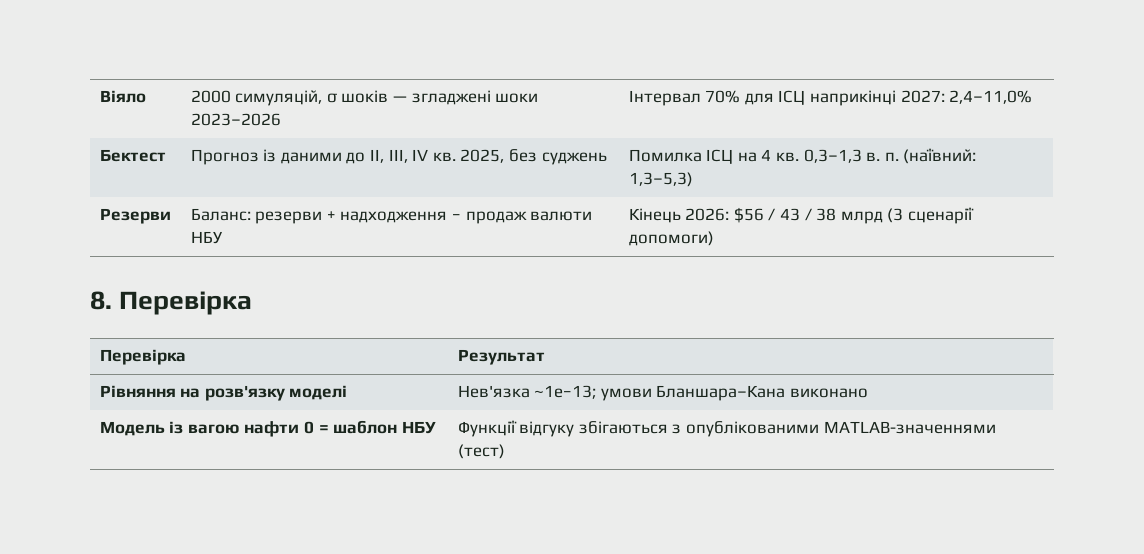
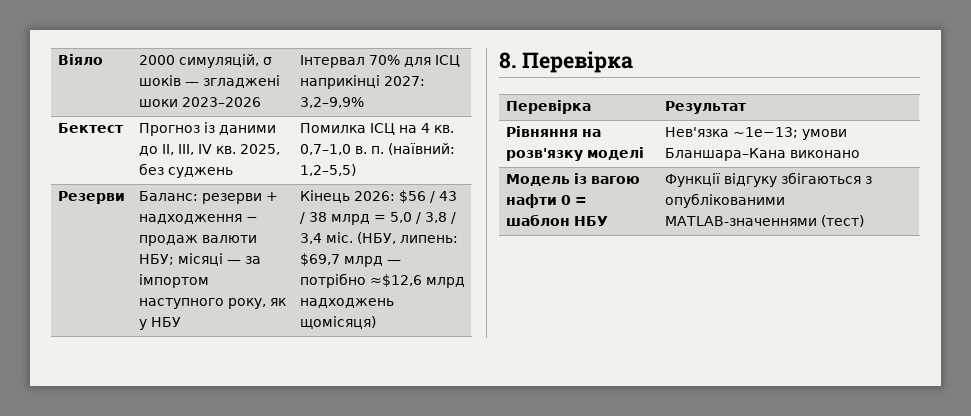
[949,90,1033,104] 2,4–11,0% -> [299,97,364,108] 3,2–9,9%
[803,149,862,163] 0,3–1,3 -> [299,144,351,155] 0,7–1,0
[628,172,693,187] 1,3–5,3) -> [299,164,356,176] 1,2–5,5)
(593, 216) none -> [138,253,261,266] [138,274,209,288] [138,298,286,309] [138,319,147,330] НБУ; місяці — за імпортом наступного року, як у
[887,207,975,224] [628,231,714,246] (3 сценарії допомоги) -> [373,212,456,224] [299,232,458,244] [299,253,401,267] [299,273,465,288] [299,298,394,308] [299,316,376,329] = 5,0 / 3,8 / 3,4 міс. (НБУ, липень: $69,7 млрд — потрібно ≈$12,6 млрд надходжень щомісяця)

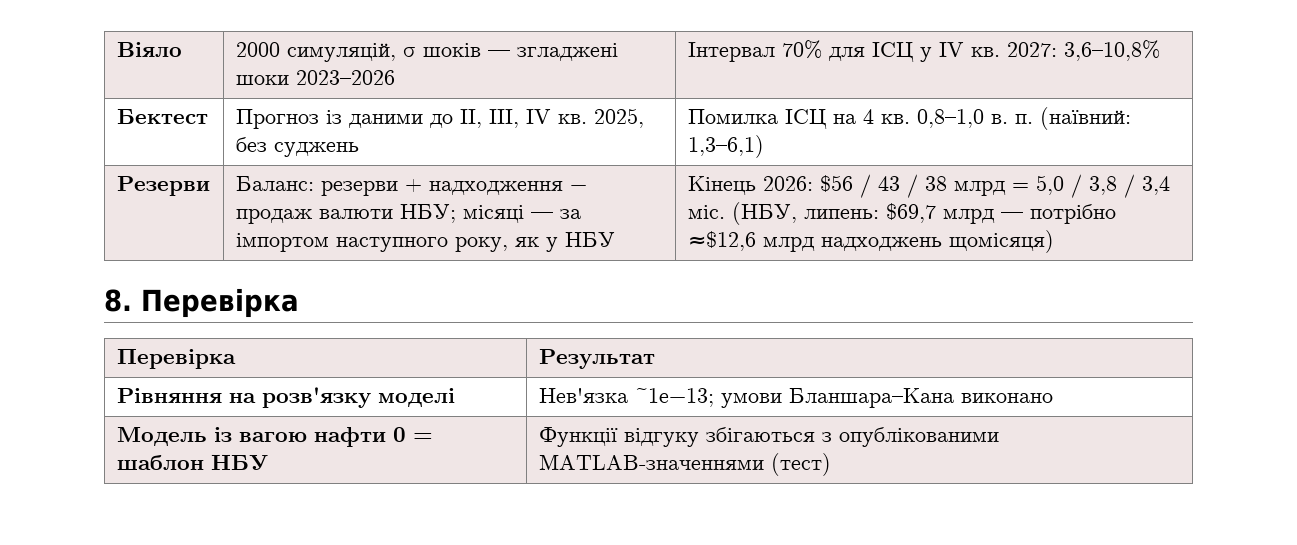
[299,75,425,89] [299,97,364,108] наприкінці 2027: 3,2–9,9% -> [919,40,1160,62] у IV кв. 2027: 3,6–10,8%
[299,144,351,155] 0,7–1,0 -> [916,109,984,128] 0,8–1,0
[299,164,356,176] 1,2–5,5) -> [687,135,764,158] 1,3–6,1)

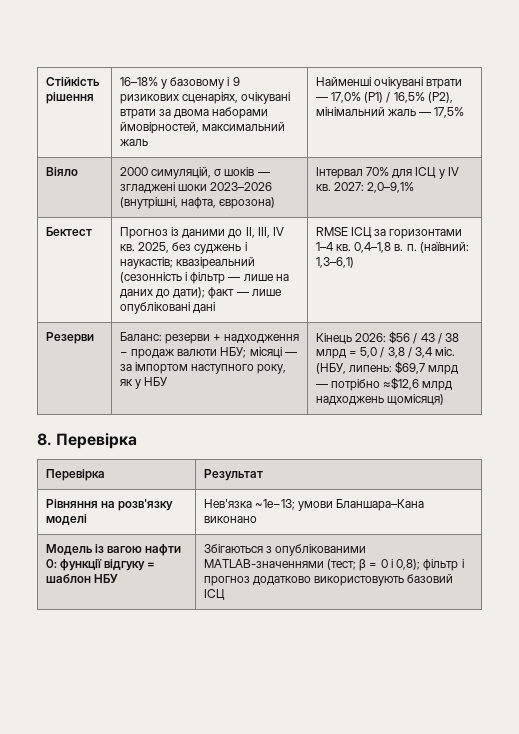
(116, 49) none -> [45,77,100,86] [45,92,94,104] [119,77,240,89] [119,92,291,104] [119,107,269,119] [119,122,285,134] [119,139,148,146] [315,77,463,89] [315,92,453,103] [315,107,465,118] Стійкість рішення | 16–18% у базовому і 9 ризикових сценаріях, очікувані втрати за двома наборами ймовірностей, максимальний жаль | Найменші очікувані втрати — 17,0% (P1) / 16,5% (P2), мінімальний жаль — 17,5% //
(395, 77) none -> [119,197,276,209] (внутрішні, нафта, єврозона)
[1063,40,1160,61] 3,6–10,8% -> [367,182,415,193] 2,0–9,1%
[687,109,984,129] | Помилка ІСЦ на 4 кв. 0,8–1,0 -> [244,242,247,251] [119,257,255,269] [119,272,289,284] [119,287,282,299] [119,302,215,314] [315,227,463,239] [315,242,392,253] і наукастів; квазіреальний (сезонність і фільтр — лише на даних до дати); факт — лише опубліковані дані | RMSE ІСЦ за горизонтами 1–4 кв. 0,4–1,8
[392,427,406,442] 0 -> [45,559,146,571] 0: функції відгуку
[538,427,999,447] [538,453,831,476] Функції відгуку збігаються з опублікованими MATLAB-значеннями (тест) -> [203,544,367,556] [203,559,464,571] [203,574,454,586] [203,589,225,600] Збігаються з опублікованими MATLAB-значеннями (тест; β = 0 і 0,8); фільтр і прогноз додатково використовують базовий ІСЦ

